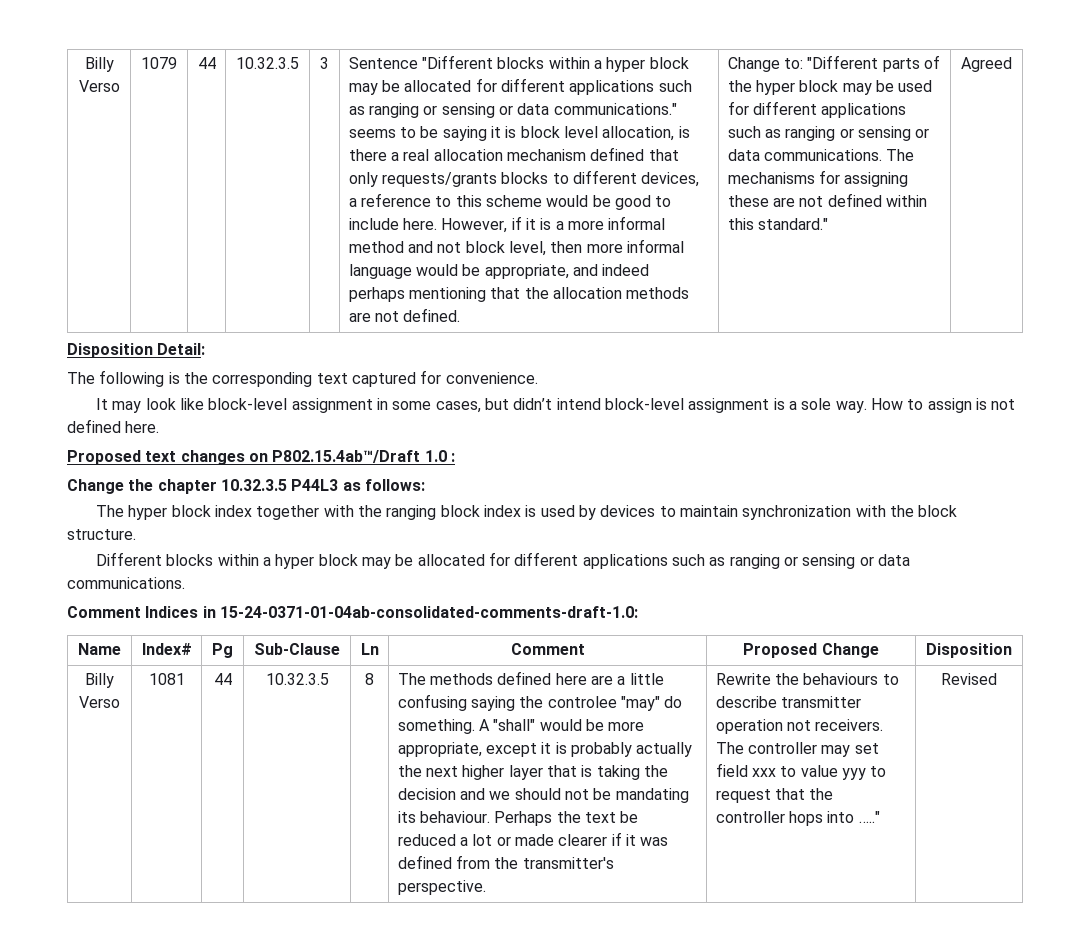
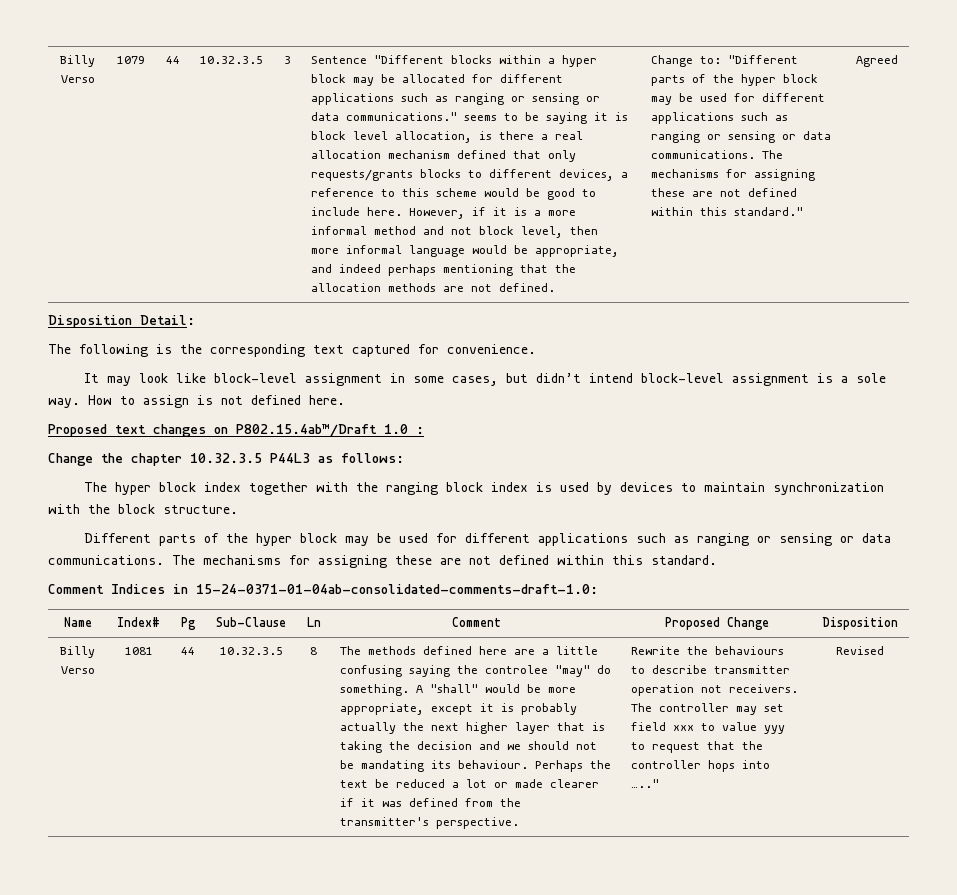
[166,554,485,569] blocks within a hyper block may be allocated -> [159,533,429,546] parts of the hyper block may be used
(185, 583) none -> [172,555,717,568] The mechanisms for assigning these are not defined within this standard.

